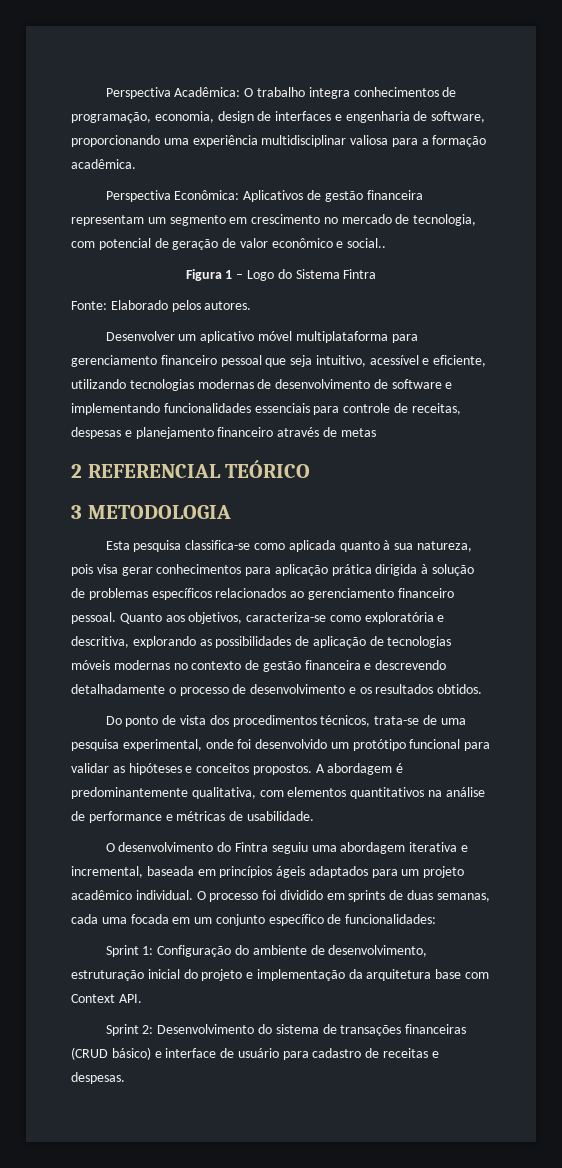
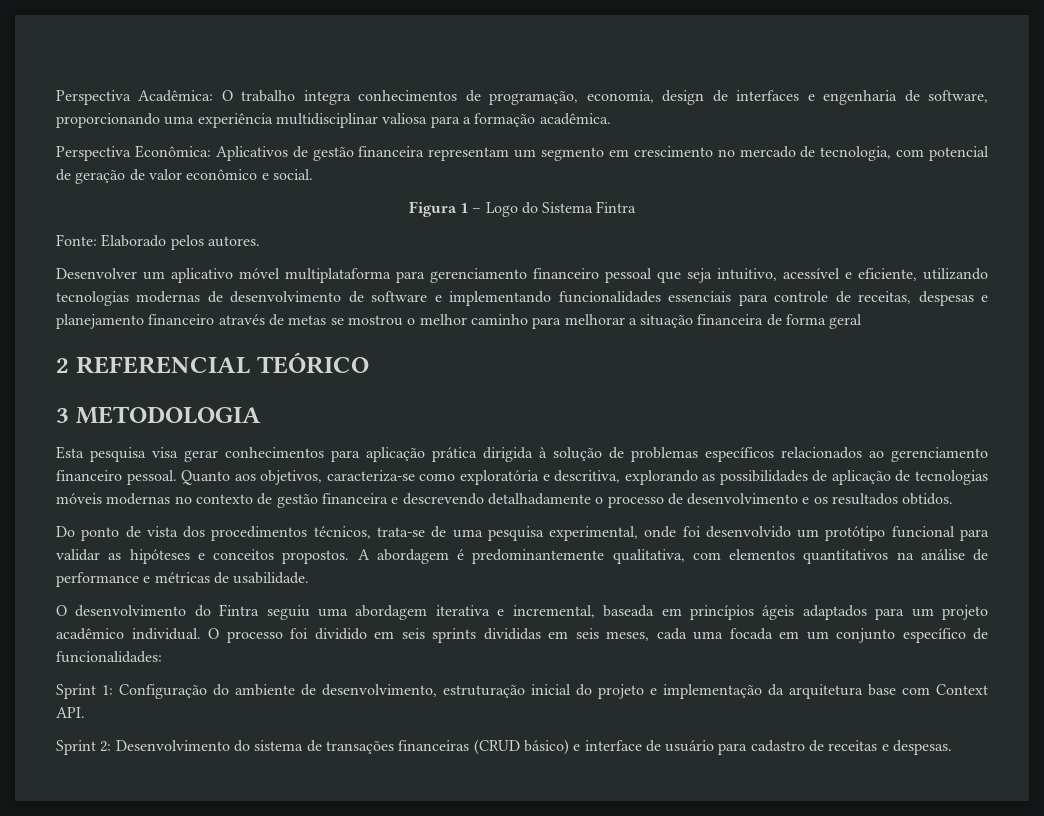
[347,238,387,248] social.. -> [272,169,313,180] social.
(376, 432) none -> [330,314,863,329] se mostrou o melhor caminho para melhorar a situação financeira de forma geral
[185,540,472,552] [71,564,93,576] classifica-se como aplicada quanto à sua natureza, pois -> (146, 454) none
[348,890,490,902] sprints de duas semanas, -> [401,628,649,643] seis sprints divididas em seis meses,

